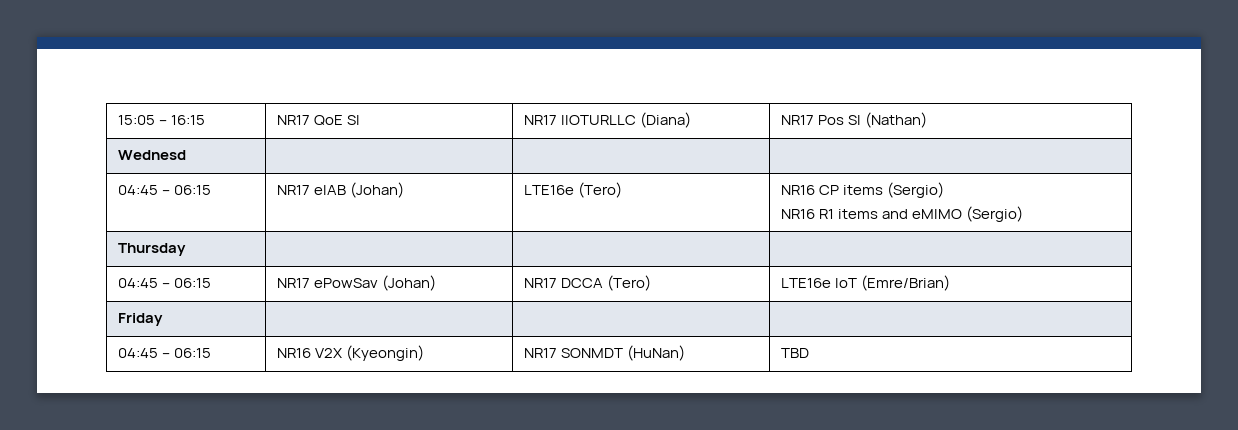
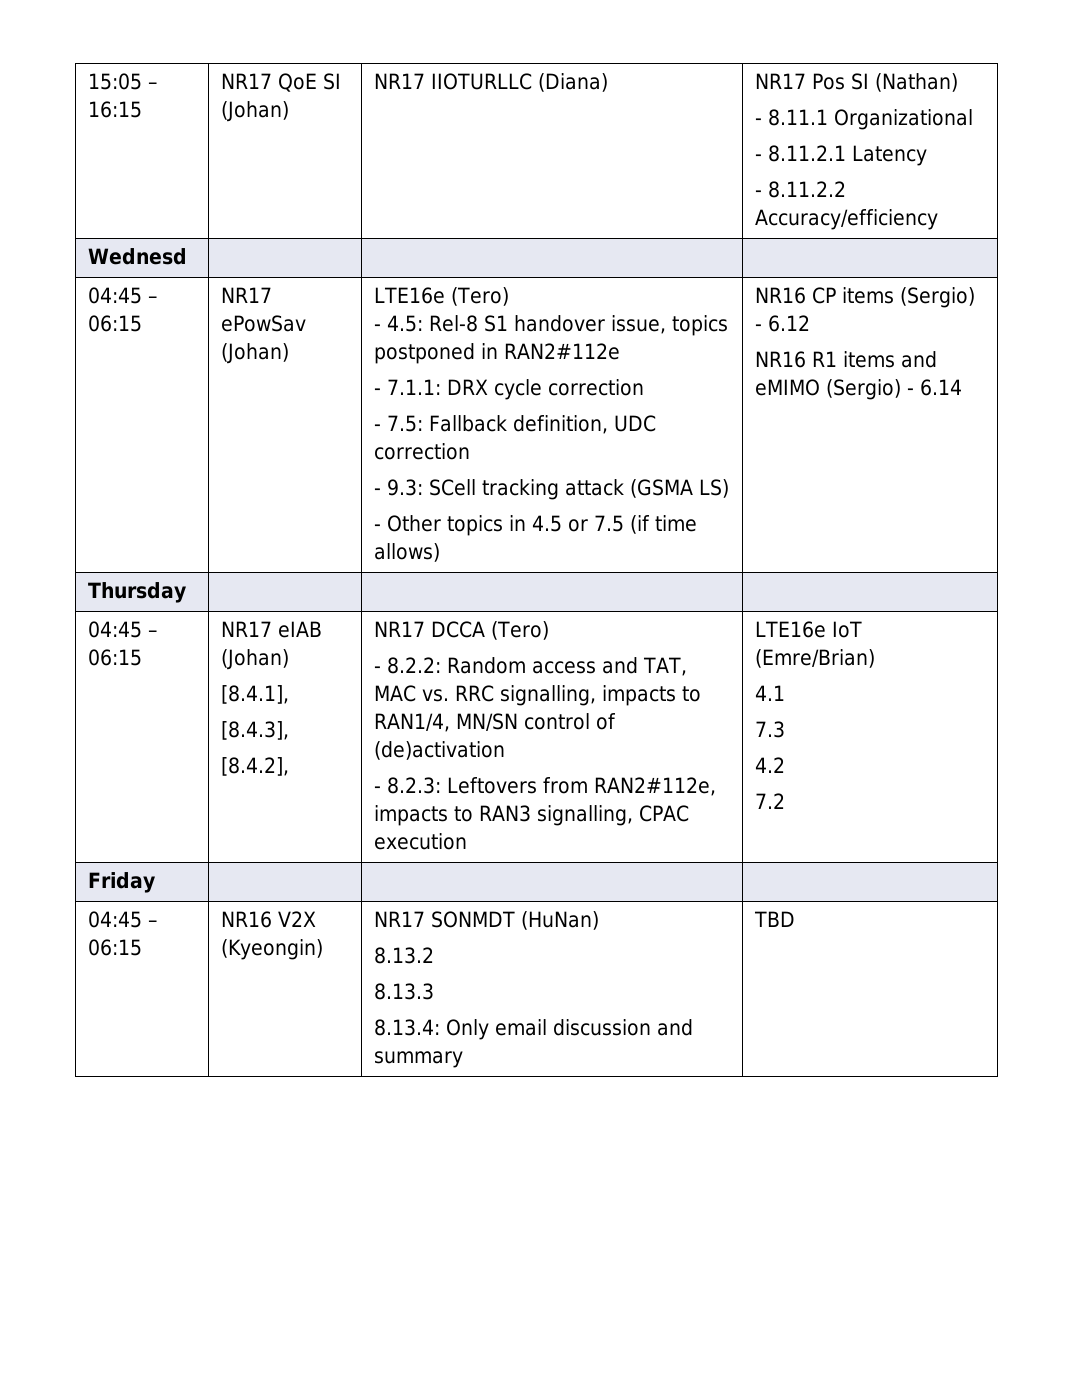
(361, 120) none -> [221,101,290,122] (Johan)
[118,150,187,160] [118,185,212,195] [277,182,405,198] [524,182,623,198] [781,182,945,198] [781,206,1024,222] [118,243,187,256] // Wednesd | | | // 04:45 – 06:15 | NR17 eIAB (Johan) | LTE16e (Tero) | NR16 CP items (Sergio) // NR16 R1 items and eMIMO (Sergio) // Thursday -> [755,109,974,130] [755,145,928,166] [755,181,847,198] [755,209,939,230] [88,248,188,265] // - 8.11.1 Organizational // - 8.11.2.1 Latency // - 8.11.2.2 Accuracy/efficiency // Wednesd
[524,275,652,291] NR17 DCCA (Tero) -> [374,287,510,306] [374,315,729,336] [374,343,621,364] [374,379,645,400] [374,415,657,434] [374,443,471,460] [374,479,730,500] [374,515,698,536] [374,543,441,562] [755,287,976,308] [755,315,811,332] [755,351,938,368] [755,379,963,400] [88,582,187,603] [88,621,158,638] [88,649,143,666] [221,621,323,638] [221,649,290,670] [221,685,290,704] [221,721,290,740] [221,757,290,776] [374,621,550,640] [374,657,688,676] [374,685,702,706] [374,713,617,732] [374,741,506,760] [374,777,717,796] [374,805,690,826] [374,833,468,850] LTE16e (Tero) // - 4.5: Rel-8 S1 handover issue, topics postponed in RAN2#112e // - 7.1.1: DRX cycle correction // - 7.5: Fallback definition, UDC correction // - 9.3: SCell tracking attack (GSMA LS) // - Other topics in 4.5 or 7.5 (if time allows) | NR16 CP items (Sergio) - 6.12 // NR16 R1 items and eMIMO (Sergio) - 6.14 // Thursday | | | // 04:45 – 06:15 | NR17 eIAB (Johan) // [8.4.1], // [8.4.3], // [8.4.2], | NR17 DCCA (Tero) // - 8.2.2: Random access and TAT, MAC vs. RRC signalling, impacts to RAN1/4, MN/SN control of (de)activation // - 8.2.3: Leftovers from RAN2#112e, impacts to RAN3 signalling, CPAC execution
(951, 283) none -> [755,685,786,701] [755,721,786,738] [755,757,786,773] [755,793,786,809] // 4.1 // 7.3 // 4.2 // 7.2
(686, 353) none -> [374,947,435,964] [374,983,435,1000] [374,1019,694,1040] [374,1051,464,1068] // 8.13.2 // 8.13.3 // 8.13.4: Only email discussion and summary

